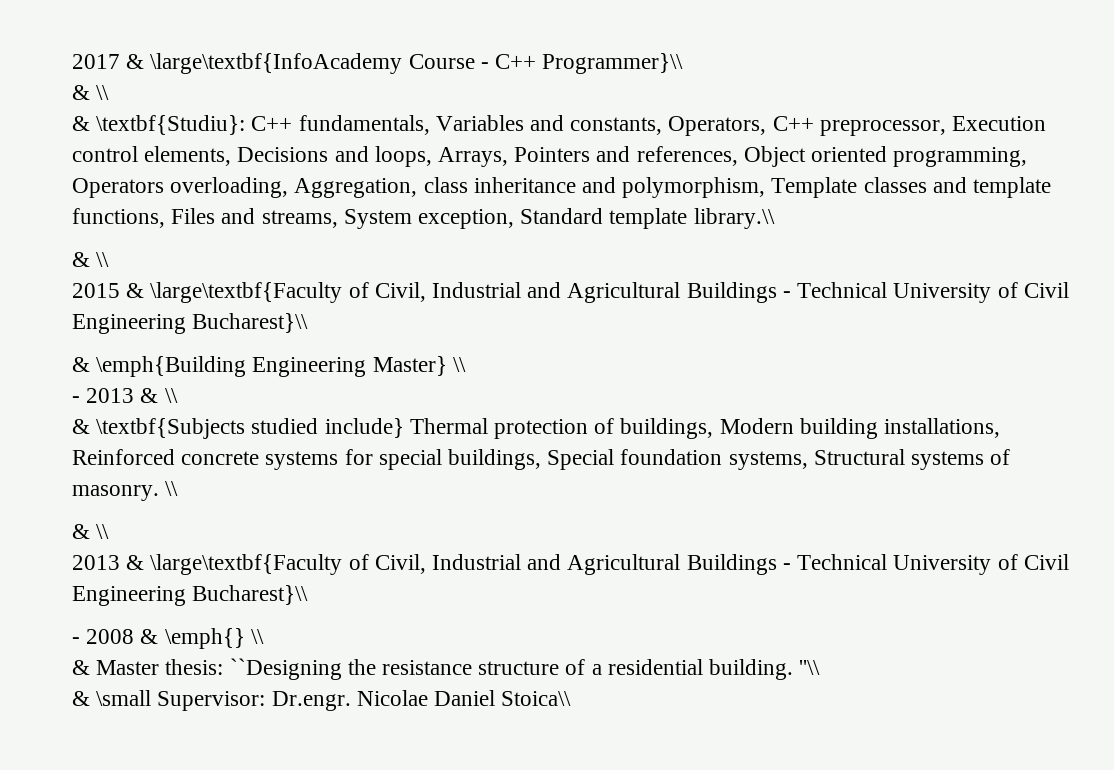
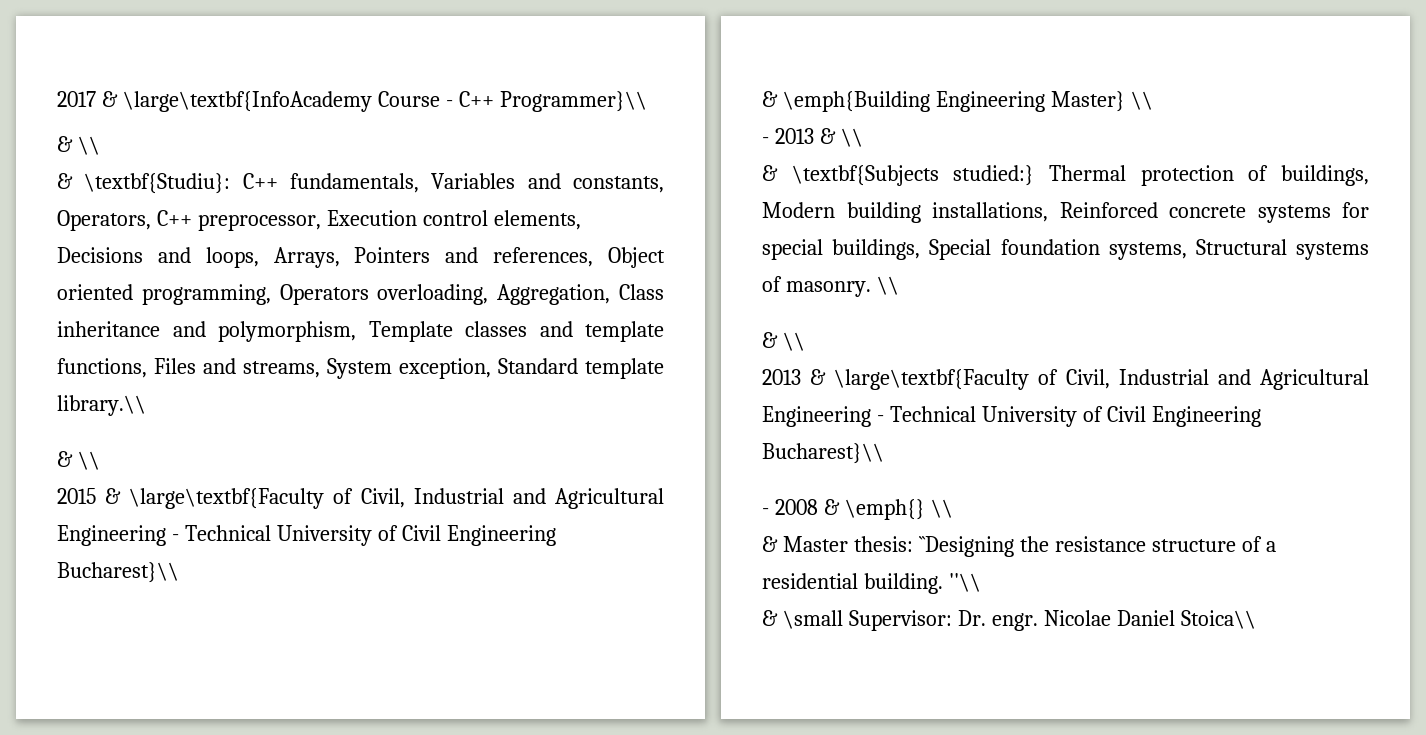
[423,177,468,193] class -> [619,284,664,300] Class
[686,282,777,303] Buildings -> [57,525,166,546] Engineering
[251,418,404,438] studied include} -> [953,165,1035,186] studied:}
[686,554,777,575] Buildings -> [762,406,871,427] Engineering
[271,691,351,711] Dr.engr. -> [957,610,1038,631] Dr. engr.

